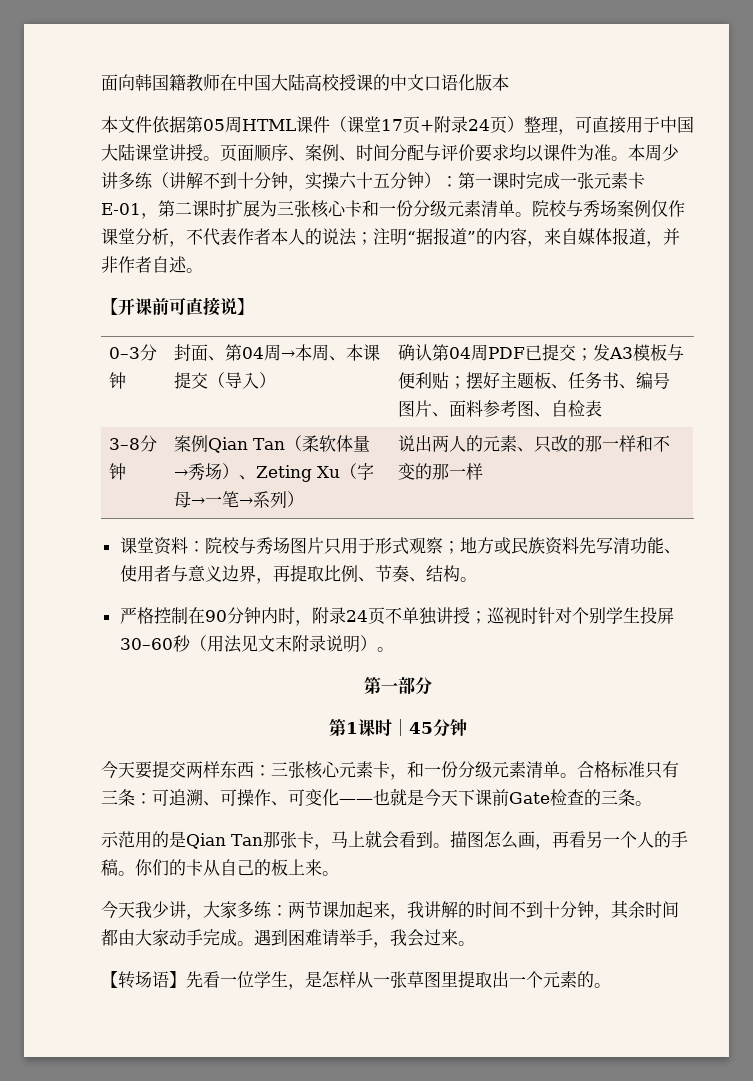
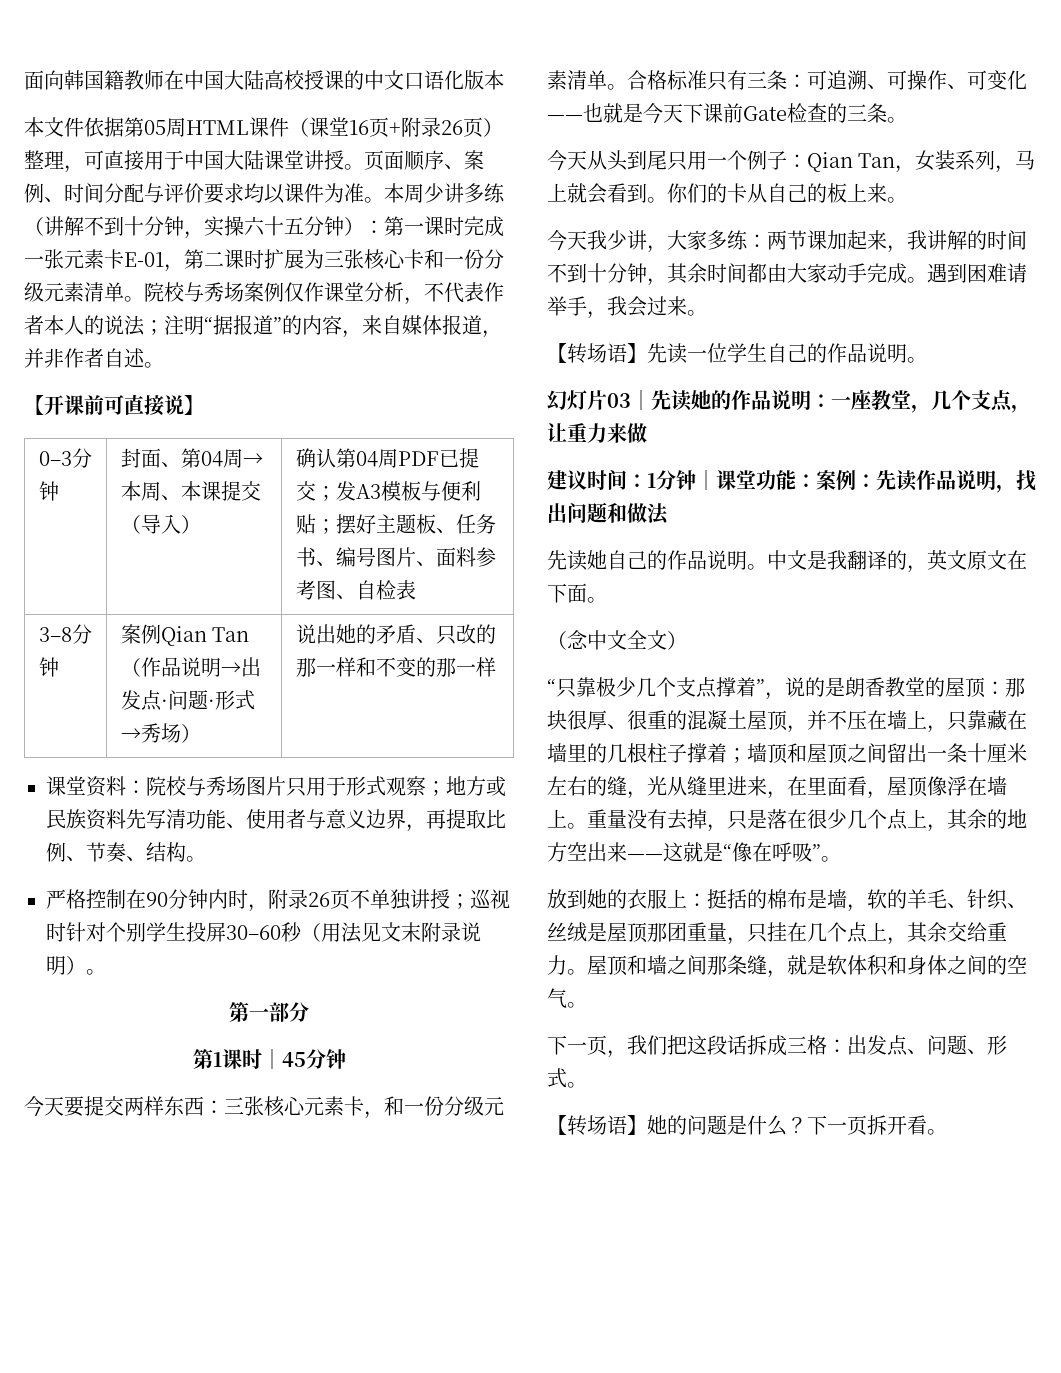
[381,119,403,131] 17 -> [349,120,369,135] 16
[468,119,490,131] 24 -> [441,120,463,135] 26
[301,435,370,452] [173,463,374,482] [173,491,287,508] 柔软体量→秀场）、Zeting Xu（字母→一笔→系列 -> [140,657,261,677] [120,690,255,711] [120,723,181,743] 作品说明→出发点·问题·形式→秀场
[431,435,517,452] 两人的元素 -> [335,624,416,644] 她的矛盾
[345,610,368,622] 24 -> [308,892,330,907] 26
[101,830,688,850] [101,859,118,876] 示范用的是Qian Tan那张卡，马上就会看到。描图怎么画，再看另一个人的手稿 -> [547,150,1036,173] [547,183,647,204] 今天从头到尾只用一个例子：Qian Tan，女装系列，马上就会看到
[203,971,220,988] 看 -> [667,343,687,364] 读
[288,971,594,990] ，是怎样从一张草图里提取出一个元素的 -> [767,343,927,363] [547,389,1031,413] [547,423,647,443] [547,469,1036,493] [547,502,669,525] [547,550,1027,573] [547,583,607,603] [547,630,687,650] [547,677,1025,700] [547,710,1027,733] [547,743,1027,764] [547,776,1007,799] [547,809,1027,832] [547,842,841,862] [547,889,1027,912] [547,922,1007,945] [547,955,1027,978] [547,988,587,1008] [547,1035,1007,1058] [547,1068,587,1088] [547,1115,927,1136] 自己的作品说明。 // 幻灯片03｜先读她的作品说明：一座教堂，几个支点，让重力来做 // 建议时间：1分钟｜课堂功能：案例：先读作品说明，找出问题和做法 // 先读她自己的作品说明。中文是我翻译的，英文原文在下面。 // （念中文全文） // “只靠极少几个支点撑着”，说的是朗香教堂的屋顶：那块很厚、很重的混凝土屋顶，并不压在墙上，只靠藏在墙里的几根柱子撑着；墙顶和屋顶之间留出一条十厘米左右的缝，光从缝里进来，在里面看，屋顶像浮在墙上。重量没有去掉，只是落在很少几个点上，其余的地方空出来——这就是“像在呼吸”。 // 放到她的衣服上：挺括的棉布是墙，软的羊毛、针织、丝绒是屋顶那团重量，只挂在几个点上，其余交给重力。屋顶和墙之间那条缝，就是软体积和身体之间的空气。 // 下一页，我们把这段话拆成三格：出发点、问题、形式。 // 【转场语】她的问题是什么？下一页拆开看

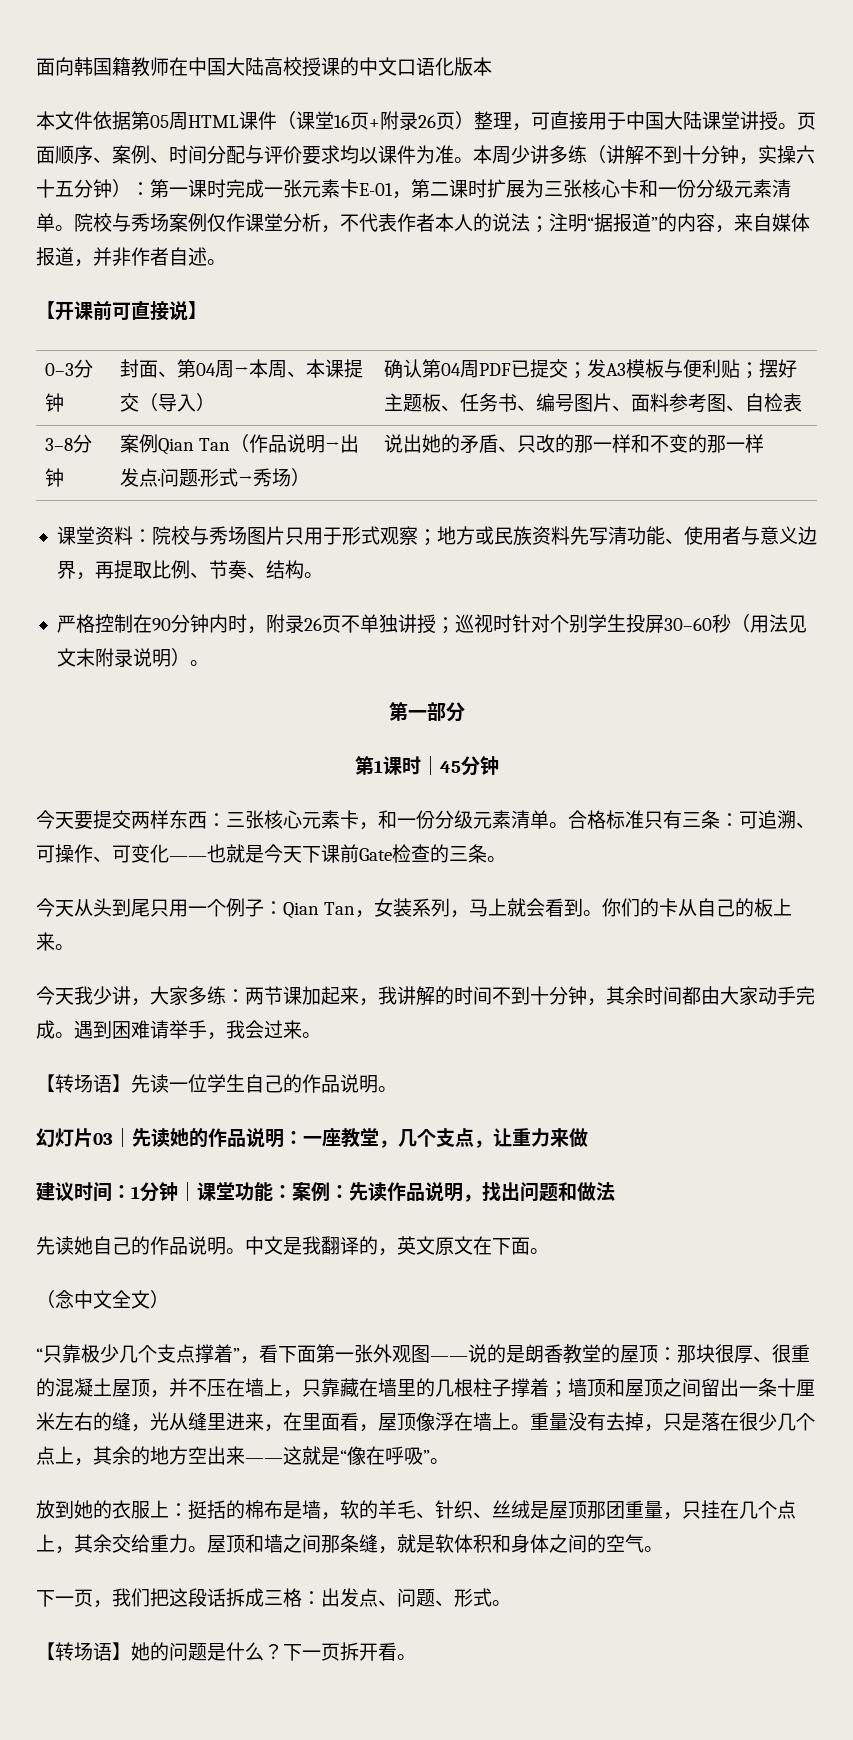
(785, 696) none -> [259,1344,468,1363] 看下面第一张外观图——

